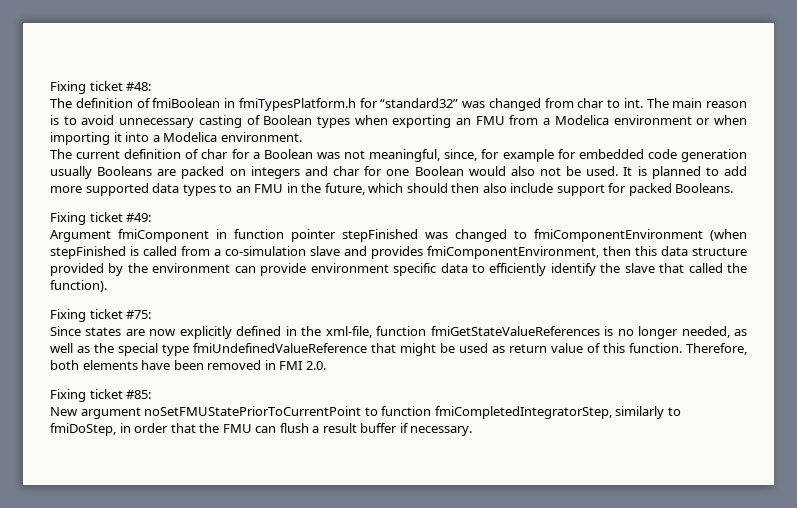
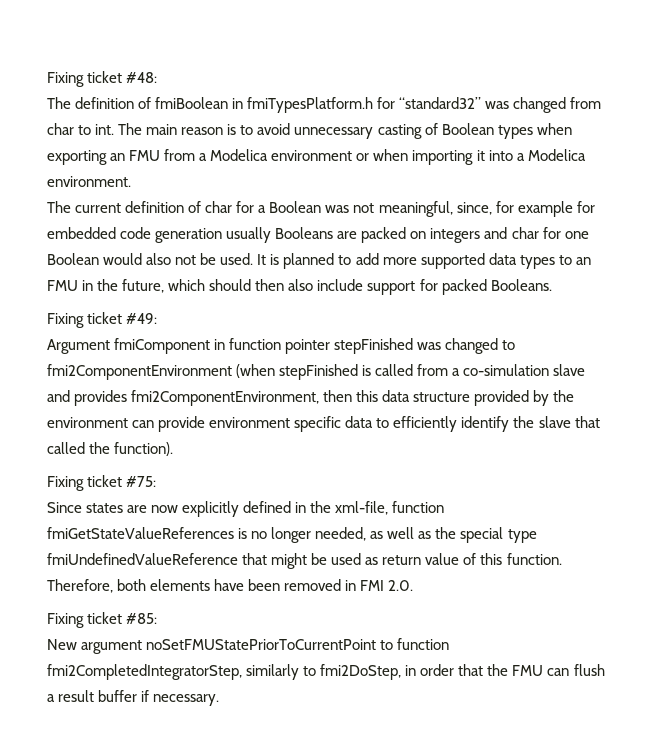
[534,229,703,242] fmiComponentEnvironment -> [47,364,232,380] fmi2ComponentEnvironment
[427,246,599,259] fmiComponentEnvironment, -> [131,390,320,406] fmi2ComponentEnvironment,
[434,406,612,419] fmiCompletedIntegratorStep, -> [47,664,242,680] fmi2CompletedIntegratorStep,
[50,423,116,436] fmiDoStep, -> [320,664,402,680] fmi2DoStep,

